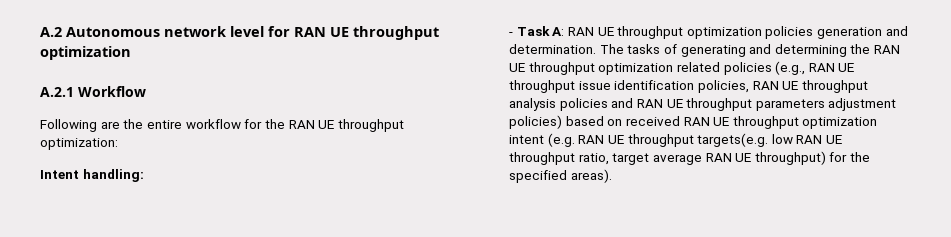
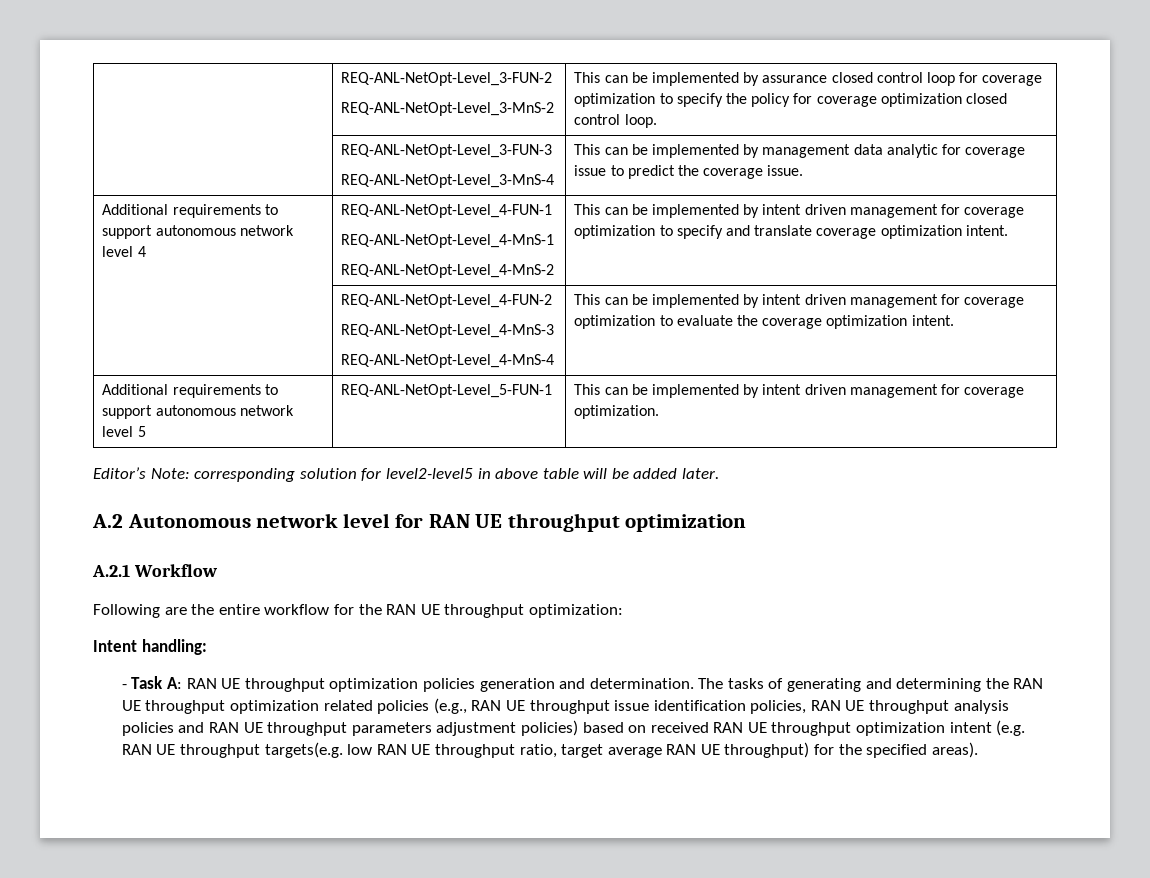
(40, 32) none -> [341,72,553,86] [341,102,555,116] [574,72,1043,86] [574,93,1007,107] [574,114,657,128] [341,144,553,158] [341,174,555,188] [574,144,1026,158] [574,165,804,179] [102,204,278,218] [102,225,294,239] [102,246,146,257] [341,204,553,218] [341,234,555,248] [341,264,555,278] [574,204,1025,218] [574,225,1008,239] [341,294,553,308] [341,324,555,338] [341,354,555,368] [574,294,1025,308] [574,315,954,329] [102,384,278,398] [102,405,294,419] [102,426,146,437] [341,384,553,398] [574,384,1025,398] [574,405,660,419] [93,467,720,482] | REQ-ANL-NetOpt-Level_3-FUN-2 // REQ-ANL-NetOpt-Level_3-MnS-2 | This can be implemented by assurance closed control loop for coverage optimization to specify the policy for coverage optimization closed control loop. // | REQ-ANL-NetOpt-Level_3-FUN-3 // REQ-ANL-NetOpt-Level_3-MnS-4 | This can be implemented by management data analytic for coverage issue to predict the coverage issue. // Additional requirements to support autonomous network level 4 | REQ-ANL-NetOpt-Level_4-FUN-1 // REQ-ANL-NetOpt-Level_4-MnS-1 // REQ-ANL-NetOpt-Level_4-MnS-2 | This can be implemented by intent driven management for coverage optimization to specify and translate coverage optimization intent. // | REQ-ANL-NetOpt-Level_4-FUN-2 // REQ-ANL-NetOpt-Level_4-MnS-3 // REQ-ANL-NetOpt-Level_4-MnS-4 | This can be implemented by intent driven management for coverage optimization to evaluate the coverage optimization intent. // Additional requirements to support autonomous network level 5 | REQ-ANL-NetOpt-Level_5-FUN-1 | This can be implemented by intent driven management for coverage optimization. // Editor’s Note: corresponding solution for level2-level5 in above table will be added later. //

